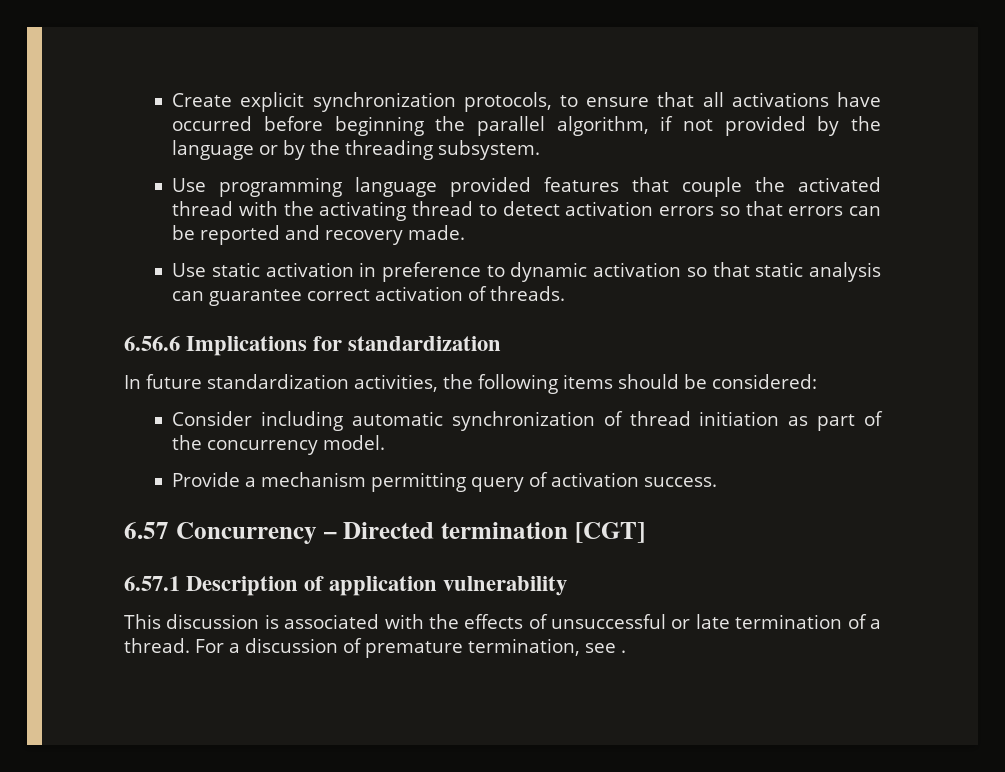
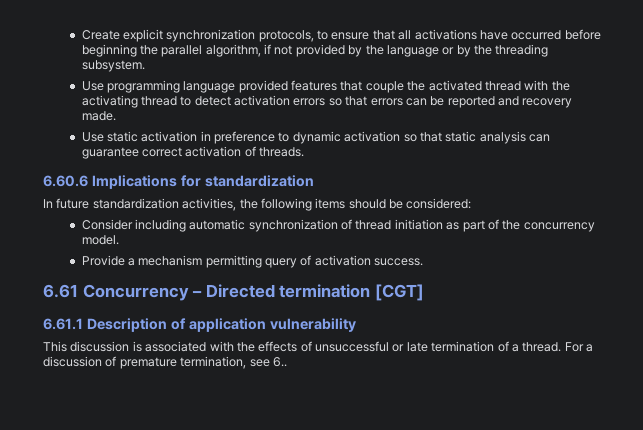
[124,336,180,351] 6.56.6 -> [43,175,88,187] 6.60.6
[124,522,169,539] 6.57 -> [43,284,78,298] 6.61
[124,576,180,591] 6.57.1 -> [43,318,83,330] 6.61.1
[621,650,626,653] . -> [272,357,287,367] 6..

